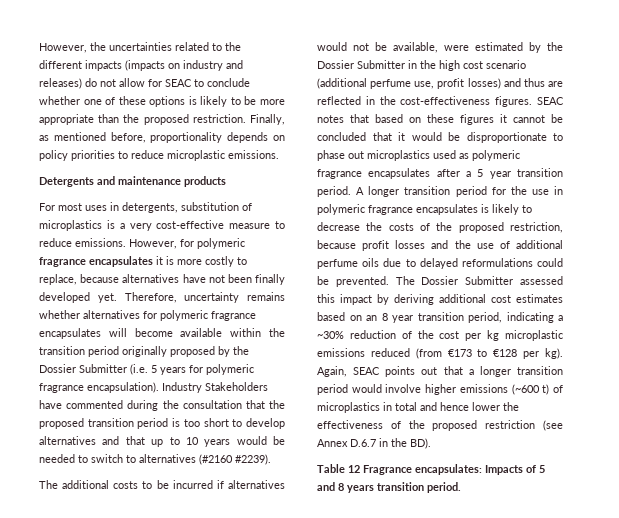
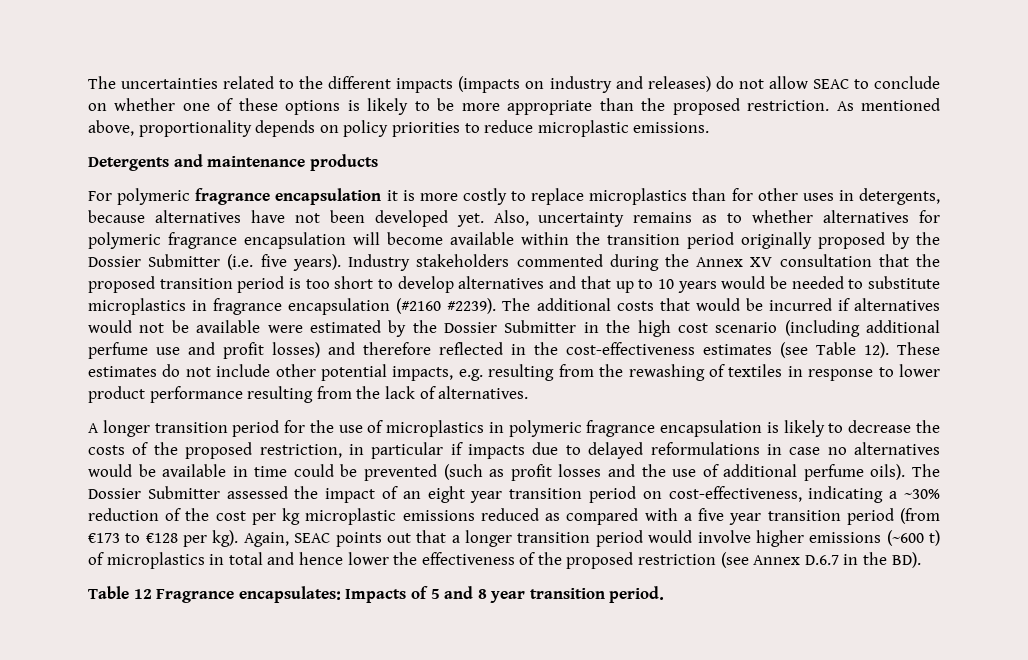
[39,42,106,53] However, the -> [88,76,116,89] The
[148,79,162,87] for -> (808, 82) none
(250, 82) none -> [88,103,107,111] on
[250,114,285,125] [39,132,146,143] Finally, as mentioned before, -> [836,98,940,111] [88,120,134,136] As mentioned above,
[58,202,252,213] [39,220,285,231] [39,238,245,249] [39,256,153,267] most uses in detergents, substitution of microplastics is a very cost-effective measure to reduce emissions. However, for polymeric fragrance encapsulates -> [117,188,382,205] polymeric fragrance encapsulation
[39,274,77,285] replace, -> [531,188,940,205] replace microplastics than for other uses in detergents,
[254,274,285,285] finally -> (365, 216) none
[124,292,177,303] Therefore, -> [493,210,529,226] Also,
(285, 296) none -> [702,213,743,223] as to
[39,328,101,339] encapsulates -> [244,232,346,249] encapsulation
[151,364,254,375] [39,382,268,393] [39,400,62,409] 5 years for polymeric fragrance encapsulation). Industry Stakeholders have -> [260,254,510,271] five years). Industry stakeholders
(179, 404) none -> [696,257,773,267] Annex XV
[91,454,196,463] switch to alternatives -> [868,276,941,289] [88,298,391,315] substitute microplastics in fragrance encapsulation
(271, 459) // -> (497, 306) none
[142,481,153,489] to -> [659,298,740,311] that would
[393,42,438,53] available, -> [196,320,261,333] available
[317,78,435,89] (additional perfume use, -> [784,320,940,337] [88,342,215,359] (including additional perfume use and
[523,78,563,87] thus are -> [363,342,431,355] therefore
[495,96,564,107] [317,114,563,125] [317,132,563,143] [317,150,520,161] [317,168,563,179] [317,186,351,197] figures. SEAC notes that based on these figures it cannot be concluded that it would be disproportionate to phase out microplastics used as polymeric fragrance encapsulates after a 5 year transition period. -> [703,342,940,358] [88,364,940,381] [88,386,529,403] estimates (see Table 12). These estimates do not include other potential impacts, e.g. resulting from the rewashing of textiles in response to lower product performance resulting from the lack of alternatives. //
(549, 192) none -> [367,420,485,437] of microplastics
[416,204,478,215] encapsulates -> [660,420,763,437] encapsulation
[317,240,356,249] because -> [348,442,940,459] [88,464,505,481] in particular if impacts due to delayed reformulations in case no alternatives would be available in time could be prevented (such as
[362,258,563,269] [317,276,563,287] [317,294,563,305] [317,312,502,323] oils due to delayed reformulations could be prevented. The Dossier Submitter assessed this impact by deriving additional cost estimates based on an 8 year transition period, -> [870,464,940,480] [88,486,802,503] oils). The Dossier Submitter assessed the impact of an eight year transition period on cost-effectiveness,
(410, 352) none -> [545,508,894,525] as compared with a five year transition period
[347,485,374,493] years -> [490,591,526,603] year

